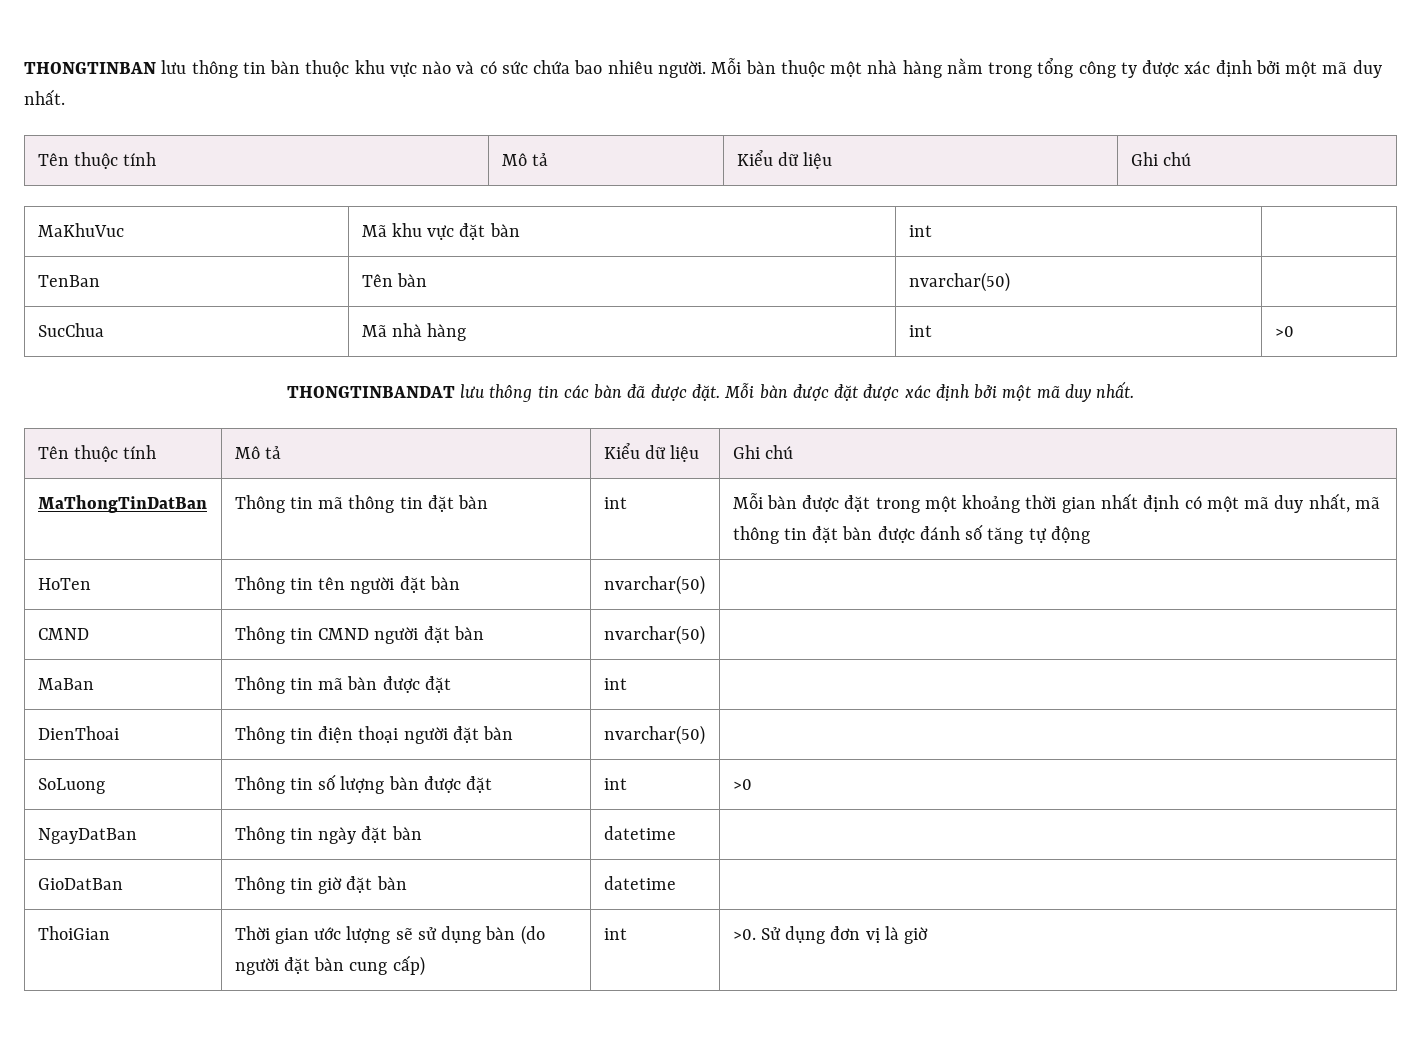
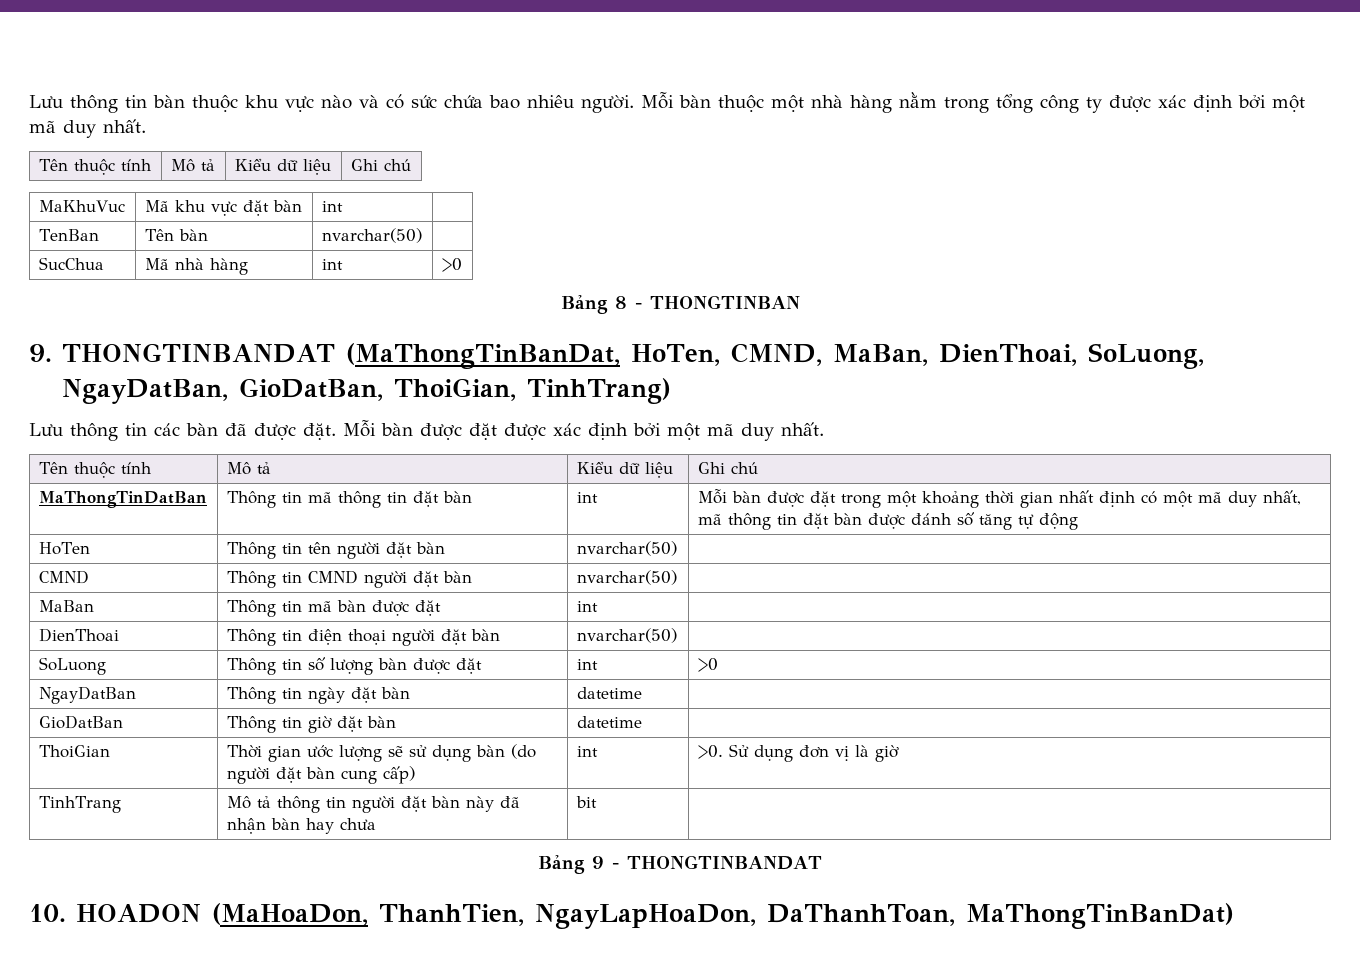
[24,60,187,74] THONGTINBAN lưu -> [29,95,63,108] Lưu
[286,384,486,398] THONGTINBANDAT lưu -> [560,295,800,314] [29,343,1205,369] [61,378,672,404] [29,423,63,436] Bảng 8 - THONGTINBAN // 9. THONGTINBANDAT (MaThongTinBanDat, HoTen, CMND, MaBan, DienThoai, SoLuong, NgayDatBan, GioDatBan, ThoiGian, TinhTrang) // Lưu
(929, 935) none -> [38,796,121,813] [226,796,520,813] [226,818,376,834] [575,796,597,808] [538,855,823,874] [29,903,1235,929] // TinhTrang | Mô tả thông tin người đặt bàn này đã nhận bàn hay chưa | bit | // Bảng 9 - THONGTINBANDAT // 10. HOADON (MaHoaDon, ThanhTien, NgayLapHoaDon, DaThanhToan, MaThongTinBanDat)

